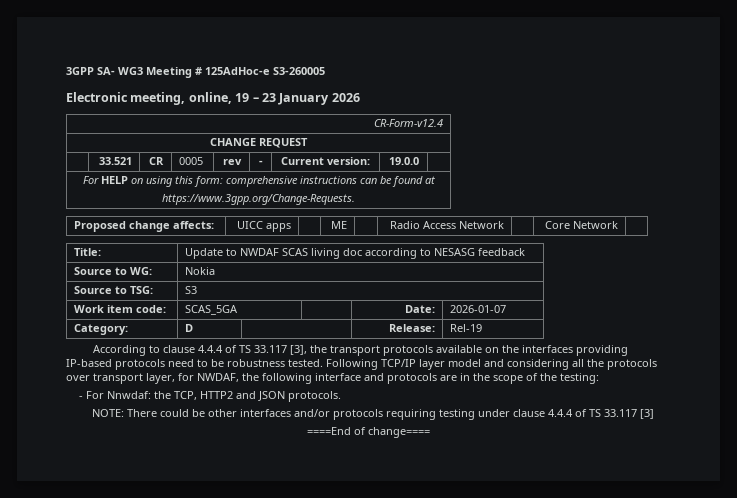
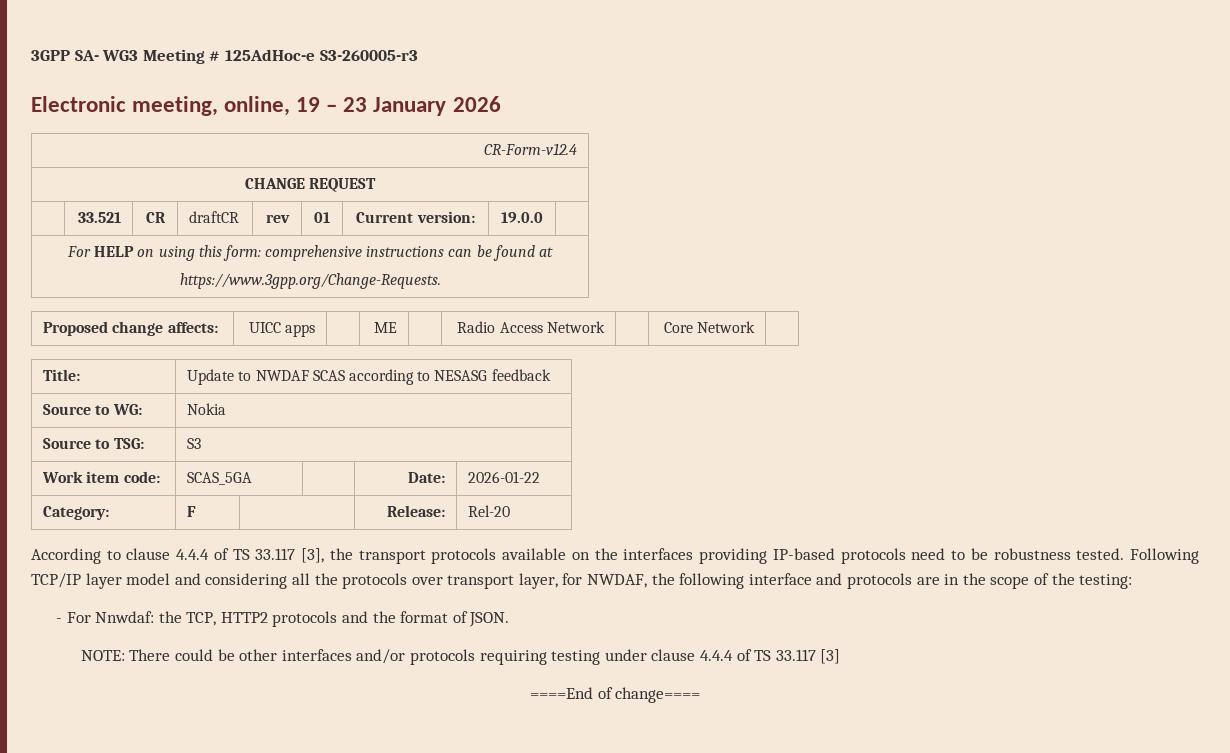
[273,67,325,75] S3-260005 -> [319,50,418,61] S3-260005-r3
[179,157,204,165] 0005 -> [189,211,240,223] draftCR
[258,160,263,165] - -> [314,212,330,223] 01
[311,248,363,259] living doc -> (345, 375) none
[450,305,507,313] 2026-01-07 -> [468,471,541,483] 2026-01-22
[185,324,194,332] D -> [187,506,197,517] F
[450,324,483,332] Rel-19 -> [468,505,511,517] Rel-20
[236,391,342,402] and JSON protocols. -> [272,611,510,627] protocols and the format of JSON.

